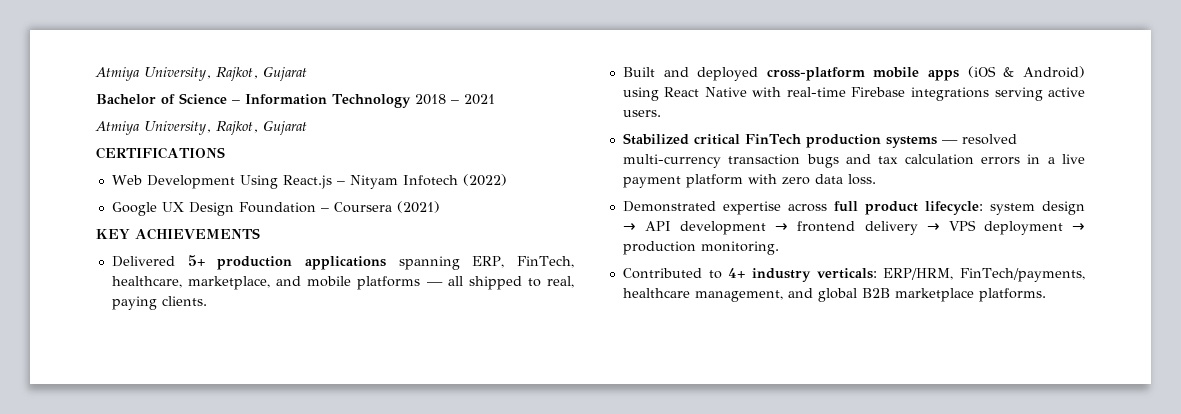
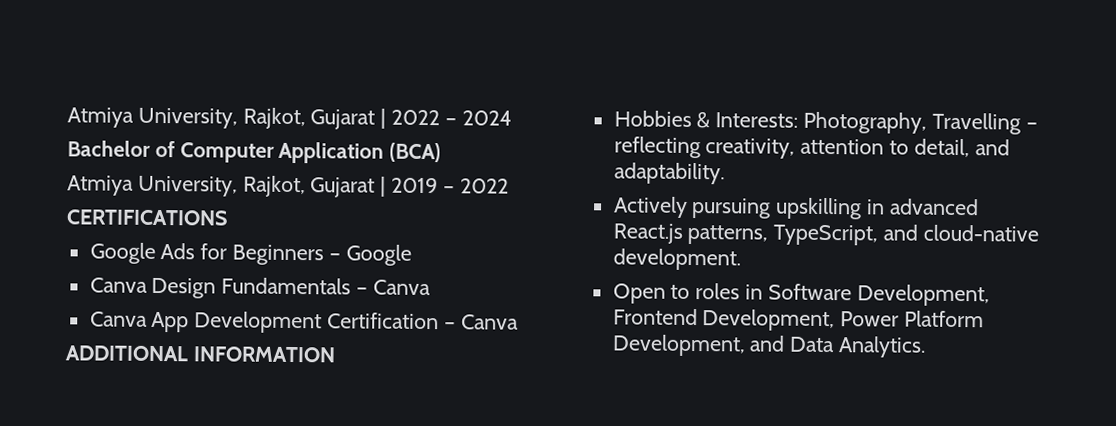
[95,67,307,81] [96,93,495,108] [95,121,307,135] [96,147,225,159] [111,174,507,189] [111,201,440,216] [96,228,260,240] [111,255,575,270] [111,276,574,290] [111,296,207,310] [622,66,1085,81] [622,87,1085,101] [622,110,661,117] [622,133,1017,148] [622,154,1085,168] [622,174,876,188] [622,201,1085,215] [622,220,1085,235] [622,241,779,255] [622,268,1086,282] [622,288,1046,302] Atmiya University, Rajkot, Gujarat // Bachelor of Science – Information Technology 2018 – 2021 // Atmiya University, Rajkot, Gujarat // CERTIFICATIONS // Web Development Using React.js – Nityam Infotech (2022) // Google UX Design Foundation – Coursera (2021) // KEY ACHIEVEMENTS // Delivered 5+ production applications spanning ERP, FinTech, healthcare, marketplace, and mobile platforms — all shipped to real, paying clients. // Built and deployed cross-platform mobile apps (iOS & Android) using React Native with real-time Firebase integrations serving active users. // Stabilized critical FinTech production systems — resolved multi-currency transaction bugs and tax calculation errors in a live payment platform with zero data loss. // Demonstrated expertise across full product lifecycle: system design → API development → frontend delivery → VPS deployment → production monitoring. // Contributed to 4+ industry verticals: ERP/HRM, FinTech/payments, healthcare management, and global B2B marketplace platforms. -> [67,107,512,130] [67,140,442,164] [67,175,509,198] [66,209,228,226] [89,242,412,266] [89,277,431,299] [89,311,519,334] [65,345,335,363] [613,110,1038,135] [613,136,1010,159] [613,162,725,185] [612,196,979,220] [612,223,1039,246] [612,248,741,271] [612,283,990,307] [612,308,985,332] [611,334,927,358] Atmiya University, Rajkot, Gujarat | 2022 – 2024 // Bachelor of Computer Application (BCA) // Atmiya University, Rajkot, Gujarat | 2019 – 2022 // CERTIFICATIONS // Google Ads for Beginners – Google // Canva Design Fundamentals – Canva // Canva App Development Certification – Canva // ADDITIONAL INFORMATION // Hobbies & Interests: Photography, Travelling – reflecting creativity, attention to detail, and adaptability. // Actively pursuing upskilling in advanced React.js patterns, TypeScript, and cloud-native development. // Open to roles in Software Development, Frontend Development, Power Platform Development, and Data Analytics.

